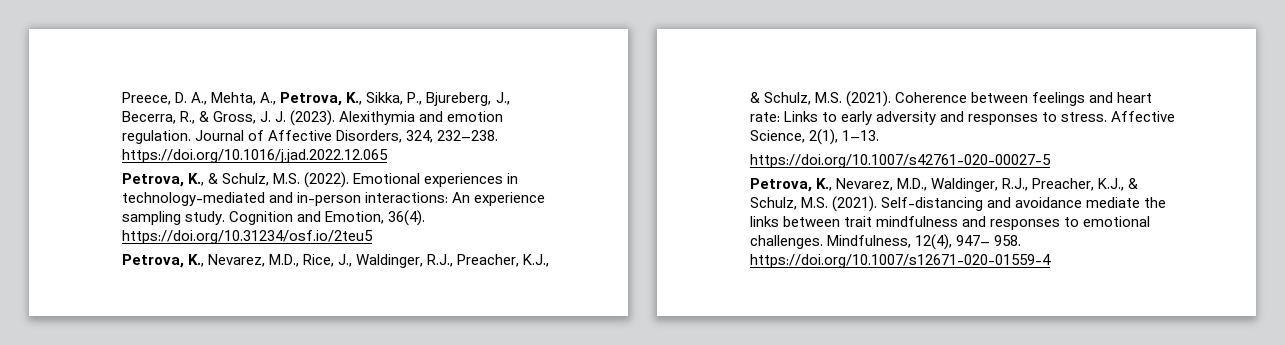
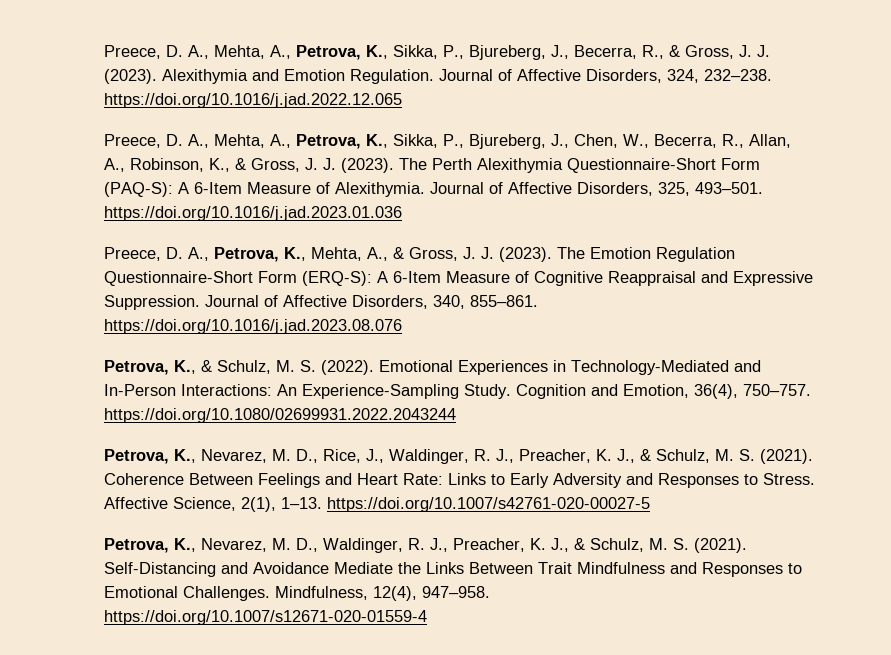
[447,111,504,122] [122,130,192,144] emotion regulation. -> [283,69,434,84] Emotion Regulation.
[122,172,519,188] [122,192,546,206] [122,210,426,226] [122,230,374,244] [122,254,300,268] Petrova, K., & Schulz, M.S. (2022). Emotional experiences in technology-mediated and in-person interactions: An experience sampling study. Cognition and Emotion, 36(4). https://doi.org/10.31234/osf.io/2teu5 // Petrova, K., Nevarez, M.D., -> [103,134,791,149] [103,158,760,173] [103,182,763,197] [103,206,402,221] [103,247,735,262] [103,271,813,286] [103,295,538,310] [103,319,402,334] [103,360,761,375] [103,384,811,399] [103,408,456,423] [103,449,318,464] Preece, D. A., Mehta, A., Petrova, K., Sikka, P., Bjureberg, J., Chen, W., Becerra, R., Allan, A., Robinson, K., & Gross, J. J. (2023). The Perth Alexithymia Questionnaire-Short Form (PAQ-S): A 6-Item Measure of Alexithymia. Journal of Affective Disorders, 325, 493–501. https://doi.org/10.1016/j.jad.2023.01.036 // Preece, D. A., Petrova, K., Mehta, A., & Gross, J. J. (2023). The Emotion Regulation Questionnaire-Short Form (ERQ-S): A 6-Item Measure of Cognitive Reappraisal and Expressive Suppression. Journal of Affective Disorders, 340, 855–861. https://doi.org/10.1016/j.jad.2023.08.076 // Petrova, K., & Schulz, M. S. (2022). Emotional Experiences in Technology-Mediated and In-Person Interactions: An Experience-Sampling Study. Cognition and Emotion, 36(4), 750–757. https://doi.org/10.1080/02699931.2022.2043244 // Petrova, K., Nevarez, M. D.,
[427,254,550,267] [750,91,1153,107] [750,111,1108,125] R.J., Preacher, K.J., & Schulz, M.S. (2021). Coherence between feelings and heart rate: Links to early adversity and responses to stress. -> [473,449,813,464] [103,473,815,488] R. J., Preacher, K. J., & Schulz, M. S. (2021). Coherence Between Feelings and Heart Rate: Links to Early Adversity and Responses to Stress.
(880, 135) // -> (322, 503) none
[897,178,1139,192] [750,196,1167,212] [750,216,1151,230] [750,234,1022,250] M.D., Waldinger, R.J., Preacher, K.J., & Schulz, M.S. (2021). Self-distancing and avoidance mediate the links between trait mindfulness and responses to emotional challenges. Mindfulness, 12(4), 947– 958. -> [271,538,747,553] [103,562,802,577] [103,586,490,601] M. D., Waldinger, R. J., Preacher, K. J., & Schulz, M. S. (2021). Self-Distancing and Avoidance Mediate the Links Between Trait Mindfulness and Responses to Emotional Challenges. Mindfulness, 12(4), 947–958.

